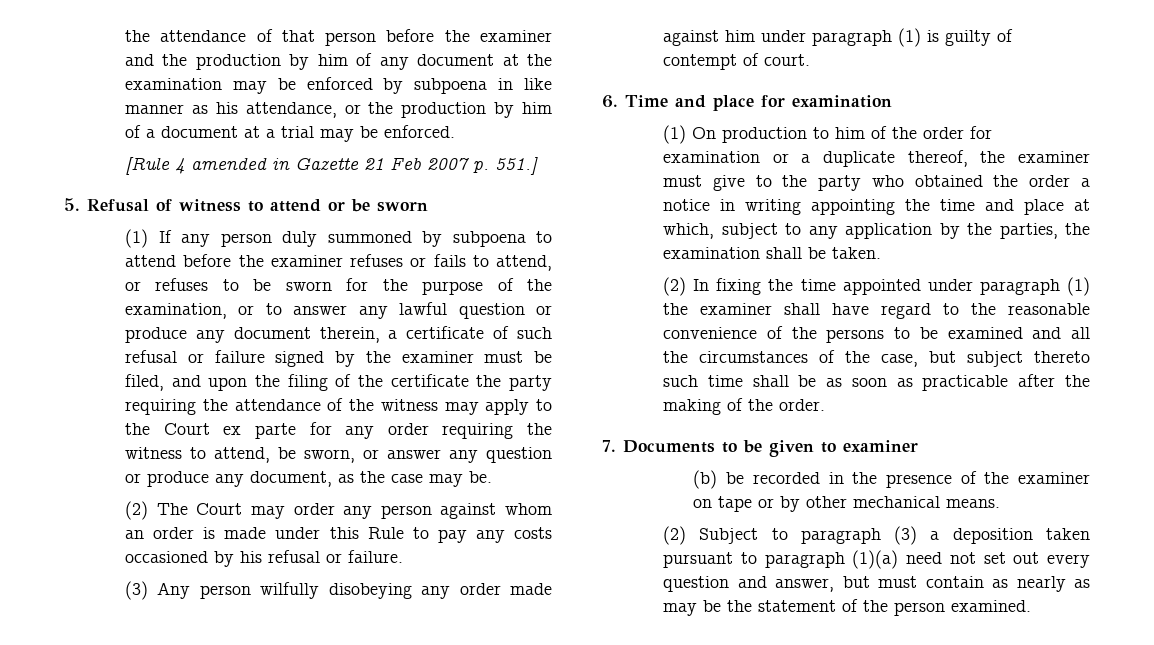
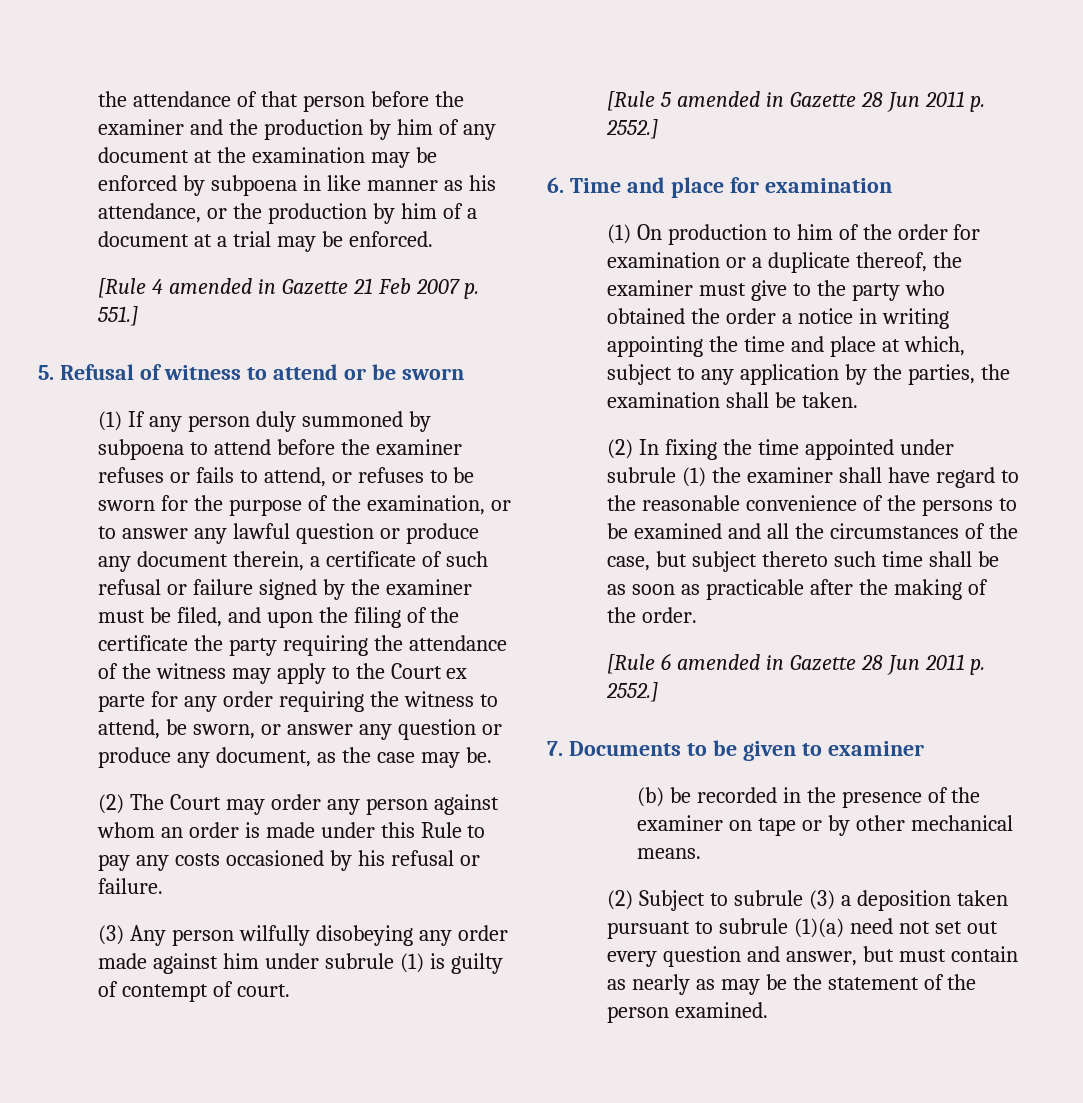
[811,30,892,46] paragraph -> [324,953,394,969] subrule
(810, 60) none -> [606,91,986,112] [605,119,658,139] // [Rule 5 amended in Gazette 28 Jun 2011 p. 2552.]
[979,279,1060,295] paragraph -> [606,467,676,483] subrule
(825, 405) none -> [606,653,986,675] [605,682,658,702] // [Rule 6 amended in Gazette 28 Jun 2011 p. 2552.]
[800,528,881,544] paragraph -> [733,890,803,906] subrule
[764,552,845,568] paragraph -> [718,918,788,934] subrule

